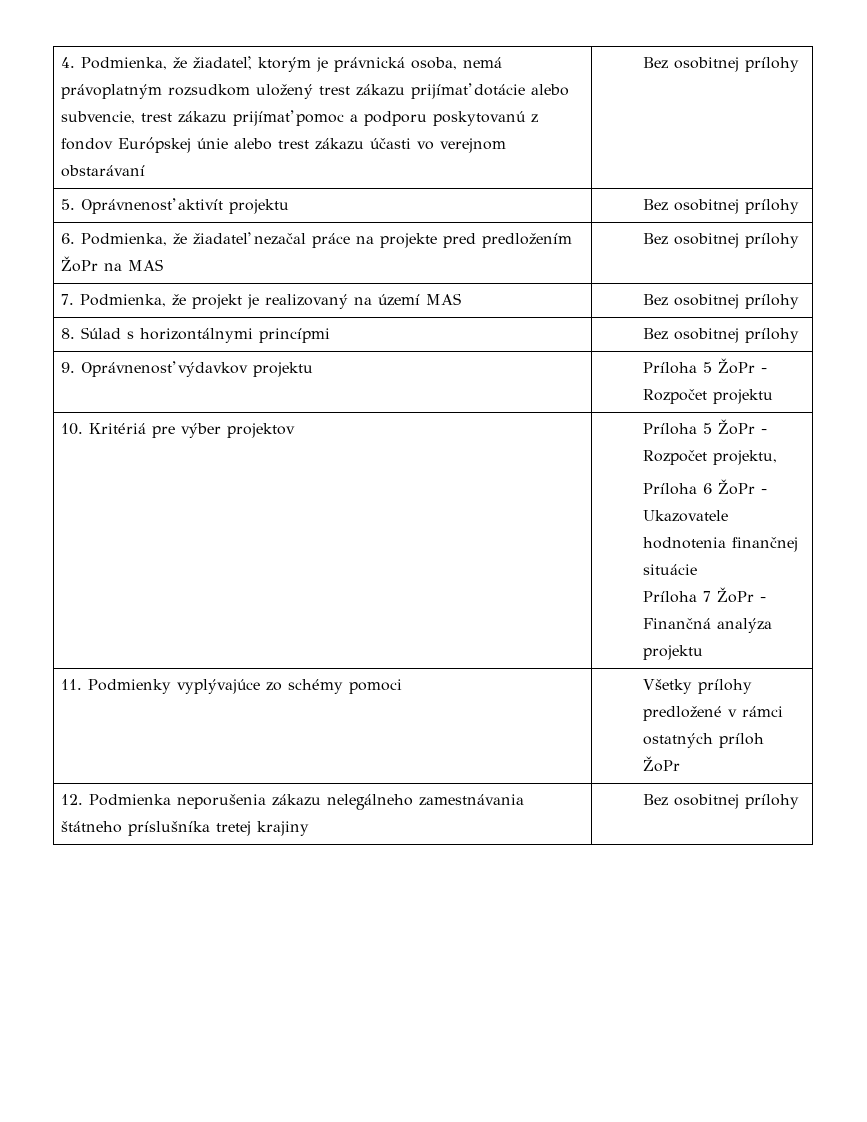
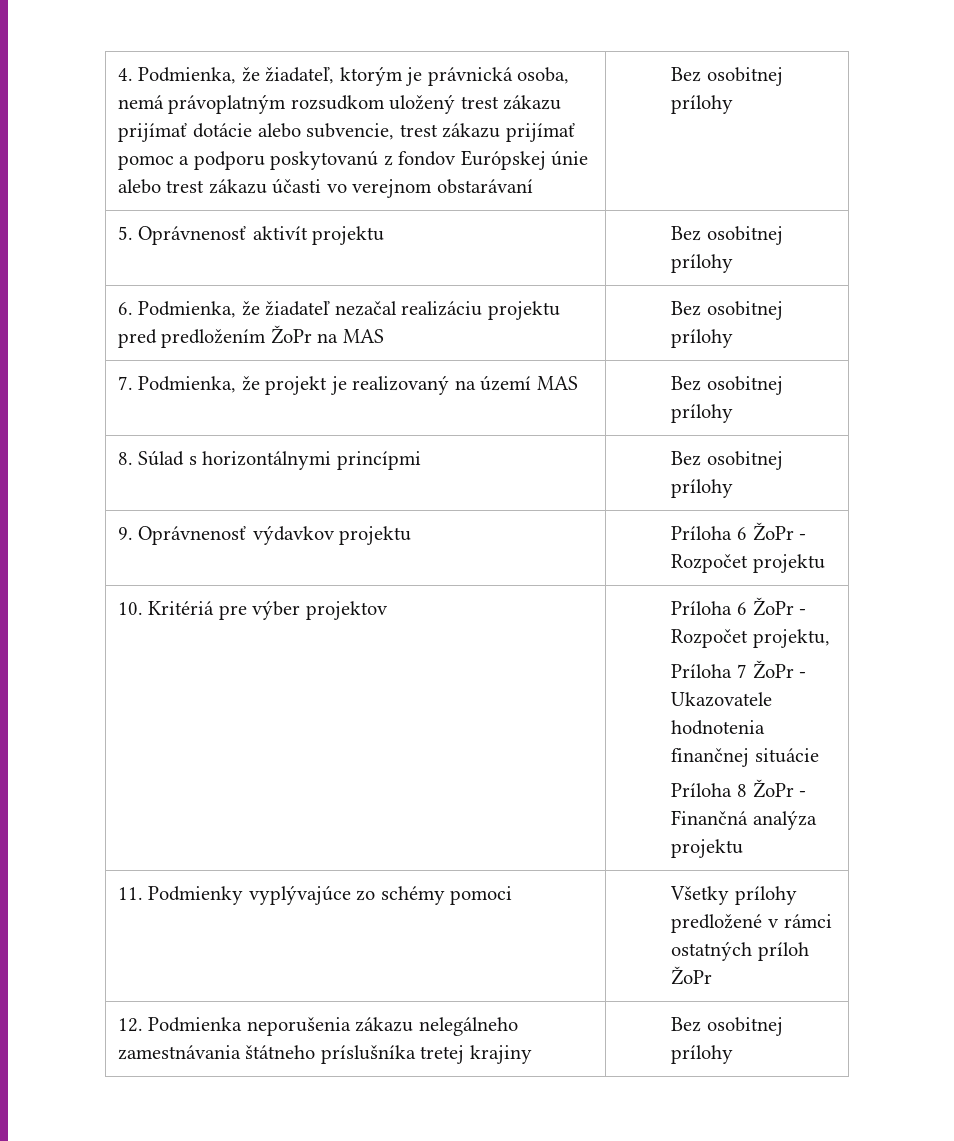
[311,233,437,248] práce na projekte -> [401,301,560,320] realizáciu projektu
[703,362,713,373] 5 -> [736,527,747,540] 6
[703,423,713,434] 5 -> [736,602,747,615] 6
[703,483,713,494] 6 -> [736,664,747,678] 7
[703,591,712,602] 7 -> [736,784,747,797] 8

